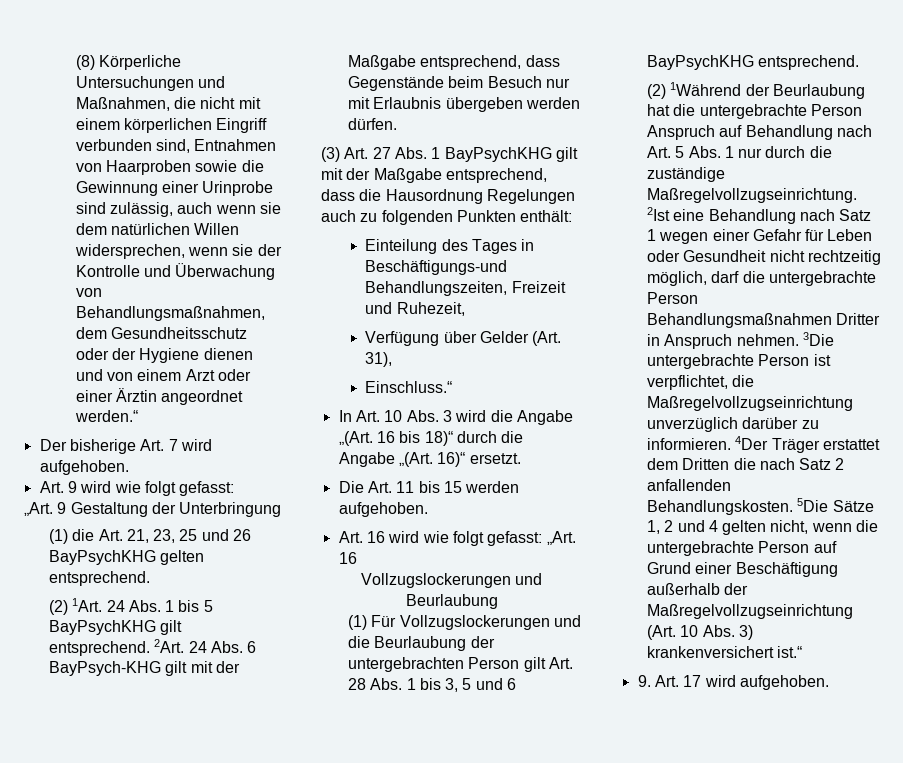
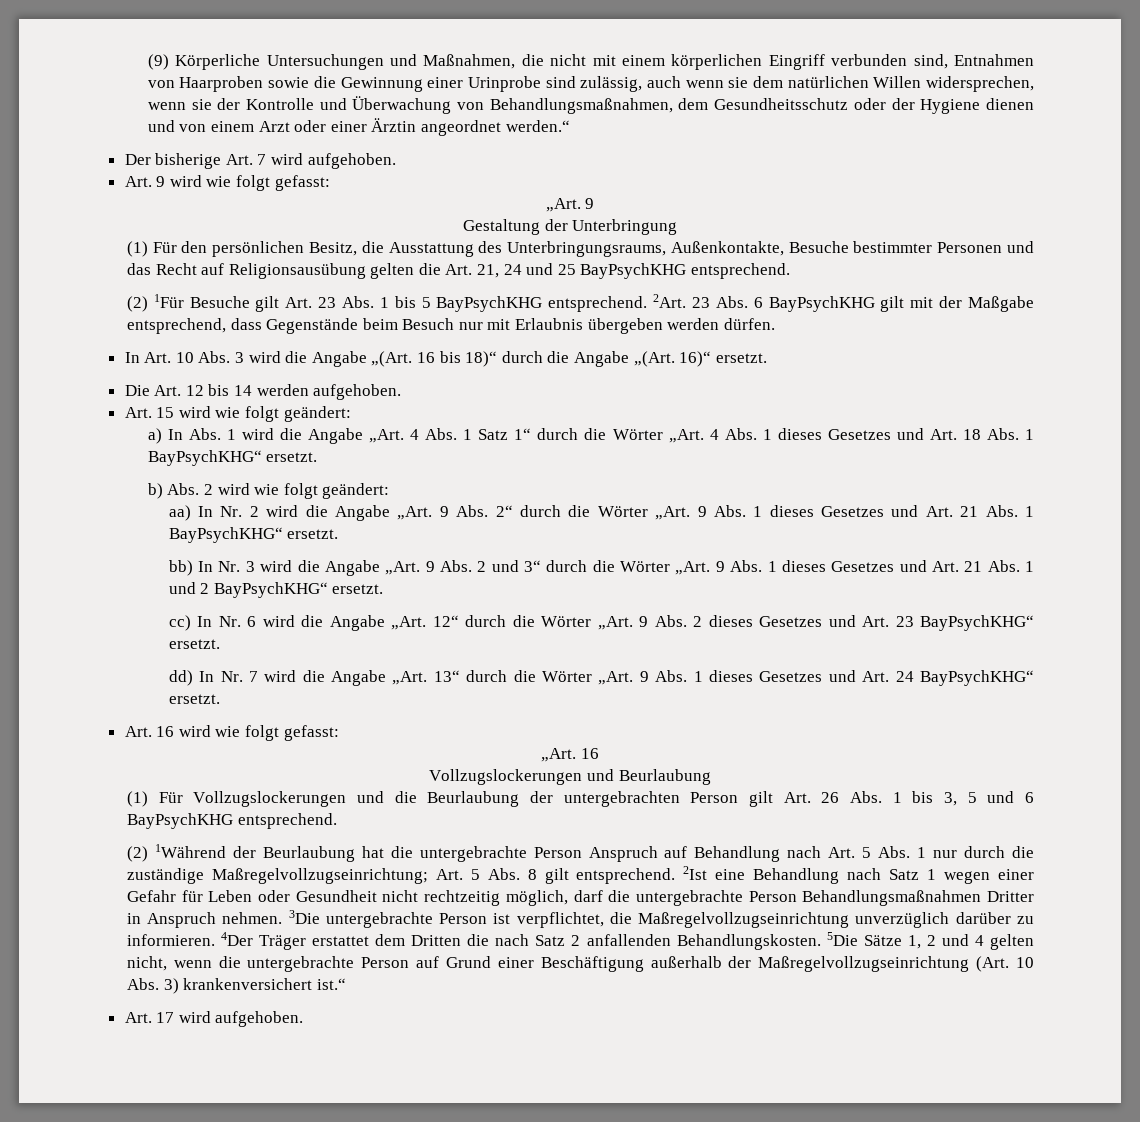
[75,55,95,70] (8) -> [147,54,169,70] (9)
(67, 508) none -> (595, 203) //
[72,529,252,543] [48,550,205,565] [48,571,150,586] [48,598,125,615] die Art. 21, 23, 25 und 26 BayPsychKHG gelten entsprechend. // (2) 1Art. 24 -> [152,241,1034,257] [126,263,790,279] [126,294,337,312] Für den persönlichen Besitz, die Ausstattung des Unterbringungsraums, Außenkontakte, Besuche bestimmter Personen und das Recht auf Religionsausübung gelten die Art. 21, 24 und 25 BayPsychKHG entsprechend. // (2) 1Für Besuche gilt Art. 23
[160,620,183,635] gilt -> (543, 304) none
[188,641,207,653] 24 -> [692,297,711,308] 23
[48,661,161,676] BayPsych-KHG -> [768,296,875,312] BayPsychKHG
[321,147,578,162] [321,168,547,183] [321,189,575,204] [321,210,573,225] [365,239,535,254] [365,260,508,275] [365,281,566,296] [365,302,465,316] [365,331,562,346] [365,352,393,367] [365,381,453,393] // (3) Art. 27 Abs. 1 BayPsychKHG gilt mit der Maßgabe entsprechend, dass die Hausordnung Regelungen auch zu folgenden Punkten enthält: // Einteilung des Tages in Beschäftigungs-und Behandlungszeiten, Freizeit und Ruhezeit, // Verfügung über Gelder (Art. 31), // Einschluss.“ -> (775, 324) none
[396,481,462,493] 11 bis 15 -> [185,384,253,396] 12 bis 14
(428, 509) none -> [124,406,351,422] [147,428,1034,444] [147,450,318,466] [147,483,390,499] [168,505,1034,521] [168,527,339,543] [168,560,1035,576] [168,582,384,598] [168,615,1034,631] [168,639,220,649] [168,670,1034,686] [168,694,220,704] // Art. 15 wird wie folgt geändert: // a) In Abs. 1 wird die Angabe „Art. 4 Abs. 1 Satz 1“ durch die Wörter „Art. 4 Abs. 1 dieses Gesetzes und Art. 18 Abs. 1 BayPsychKHG“ ersetzt. // b) Abs. 2 wird wie folgt geändert: // aa) In Nr. 2 wird die Angabe „Art. 9 Abs. 2“ durch die Wörter „Art. 9 Abs. 1 dieses Gesetzes und Art. 21 Abs. 1 BayPsychKHG“ ersetzt. // bb) In Nr. 3 wird die Angabe „Art. 9 Abs. 2 und 3“ durch die Wörter „Art. 9 Abs. 1 dieses Gesetzes und Art. 21 Abs. 1 und 2 BayPsychKHG“ ersetzt. // cc) In Nr. 6 wird die Angabe „Art. 12“ durch die Wörter „Art. 9 Abs. 2 dieses Gesetzes und Art. 23 BayPsychKHG“ ersetzt. // dd) In Nr. 7 wird die Angabe „Art. 13“ durch die Wörter „Art. 9 Abs. 1 dieses Gesetzes und Art. 24 BayPsychKHG“ ersetzt.
(543, 538) none -> (339, 733) //
[347,678,366,690] 28 -> [821,792,840,803] 26
[646,188,857,203] Maßregelvollzugseinrichtung. -> [211,868,676,884] Maßregelvollzugseinrichtung; Art. 5 Abs. 8 gilt entsprechend.
[637,675,651,687] 9. -> (346, 984) none

